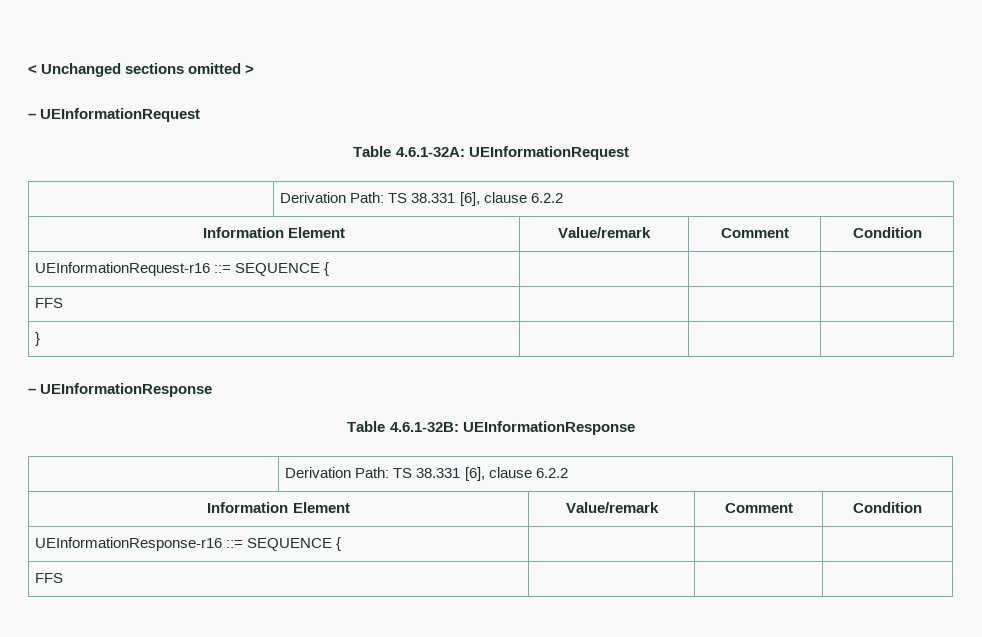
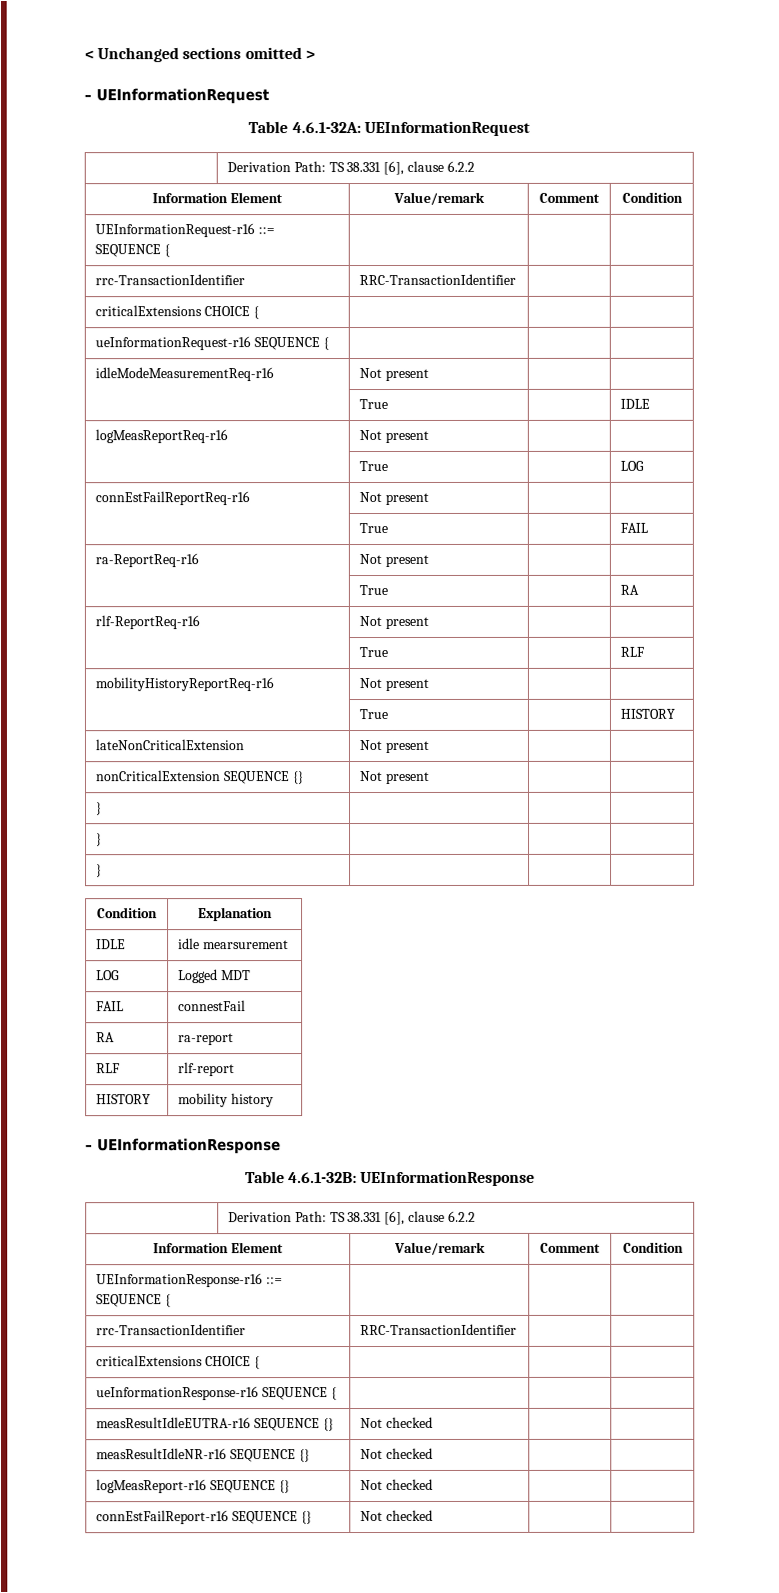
[35,298,64,308] [35,332,41,346] FFS | | | // } | | | -> [95,274,246,286] [359,273,517,286] [95,305,259,320] [95,336,329,351] [95,367,275,382] [359,368,429,382] [359,399,389,410] [620,398,651,409] [95,429,229,444] [359,430,429,444] [359,461,389,472] [620,460,645,471] [95,491,251,506] [359,492,429,506] [359,523,389,534] [620,522,649,533] [95,553,200,568] [359,554,429,568] [359,585,389,596] [620,584,640,595] [95,615,201,630] [359,616,429,630] [359,647,389,658] [620,646,645,657] [95,677,275,692] [359,678,429,692] [359,709,389,720] [620,708,676,719] [95,739,245,751] [359,740,429,754] [95,770,303,785] [359,771,429,785] [96,802,103,816] [96,833,103,847] [96,864,103,878] [97,907,158,919] [198,907,273,922] [96,939,127,950] [178,938,289,950] [96,970,121,981] [178,969,251,984] [96,1001,125,1012] [178,1000,247,1012] [96,1032,116,1043] [178,1033,235,1046] [96,1063,121,1074] [178,1062,236,1077] [96,1094,152,1105] [178,1093,274,1108] rrc-TransactionIdentifier | RRC-TransactionIdentifier | | // criticalExtensions CHOICE { | | | // ueInformationRequest-r16 SEQUENCE { | | | // idleModeMeasurementReq-r16 | Not present | | // | True | | IDLE // logMeasReportReq-r16 | Not present | | // | True | | LOG // connEstFailReportReq-r16 | Not present | | // | True | | FAIL // ra-ReportReq-r16 | Not present | | // | True | | RA // rlf-ReportReq-r16 | Not present | | // | True | | RLF // mobilityHistoryReportReq-r16 | Not present | | // | True | | HISTORY // lateNonCriticalExtension | Not present | | // nonCriticalExtension SEQUENCE {} | Not present | | // } | | | // } | | | // } | | | // Condition | Explanation // IDLE | idle mearsurement // LOG | Logged MDT // FAIL | connestFail // RA | ra-report // RLF | rlf-report // HISTORY | mobility history
[35,573,64,583] FFS | -> [96,1324,247,1336] [360,1323,518,1336] [96,1355,260,1370] [96,1386,337,1401] [96,1417,334,1432] [360,1416,433,1429] [96,1448,310,1463] [360,1447,433,1460] [96,1479,290,1494] [360,1478,433,1491] [96,1510,312,1525] [360,1509,433,1522] rrc-TransactionIdentifier | RRC-TransactionIdentifier | | // criticalExtensions CHOICE { | | | // ueInformationResponse-r16 SEQUENCE { | | | // measResultIdleEUTRA-r16 SEQUENCE {} | Not checked | | // measResultIdleNR-r16 SEQUENCE {} | Not checked | | // logMeasReport-r16 SEQUENCE {} | Not checked | | // connEstFailReport-r16 SEQUENCE {} | Not checked

